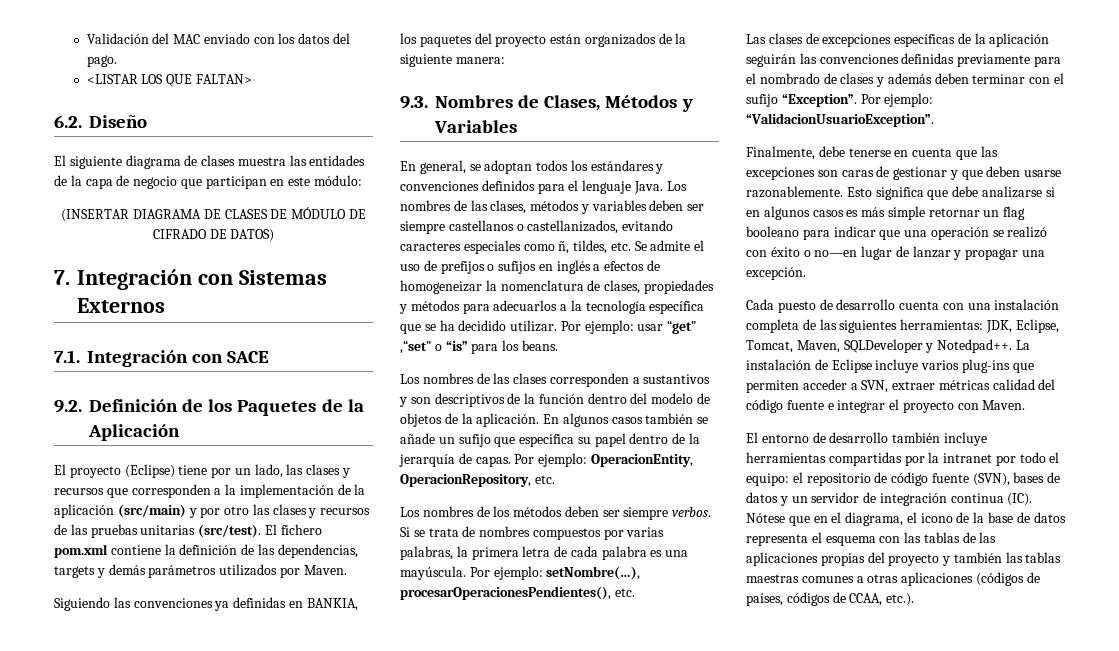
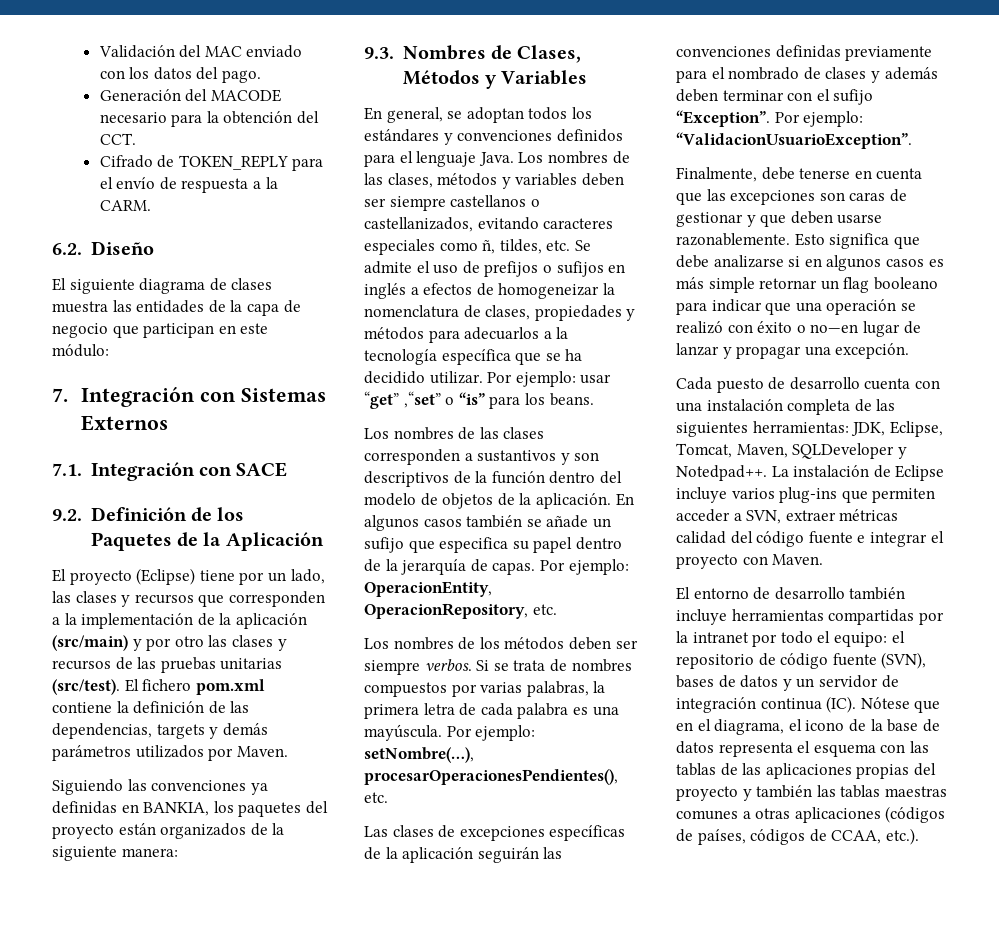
[86,74,252,87] <LISTAR LOS QUE FALTAN> -> [99,89,281,102] [99,111,319,127] [99,133,136,145] [99,155,324,171] [99,177,278,193] [99,200,151,211] Generación del MACODE necesario para la obtención del CCT. // Cifrado de TOKEN_REPLY para el envío de respuesta a la CARM.
[61,207,366,222] [152,229,275,242] // (INSERTAR DIAGRAMA DE CLASES DE MÓDULO DE CIFRADO DE DATOS) -> (109, 350) none

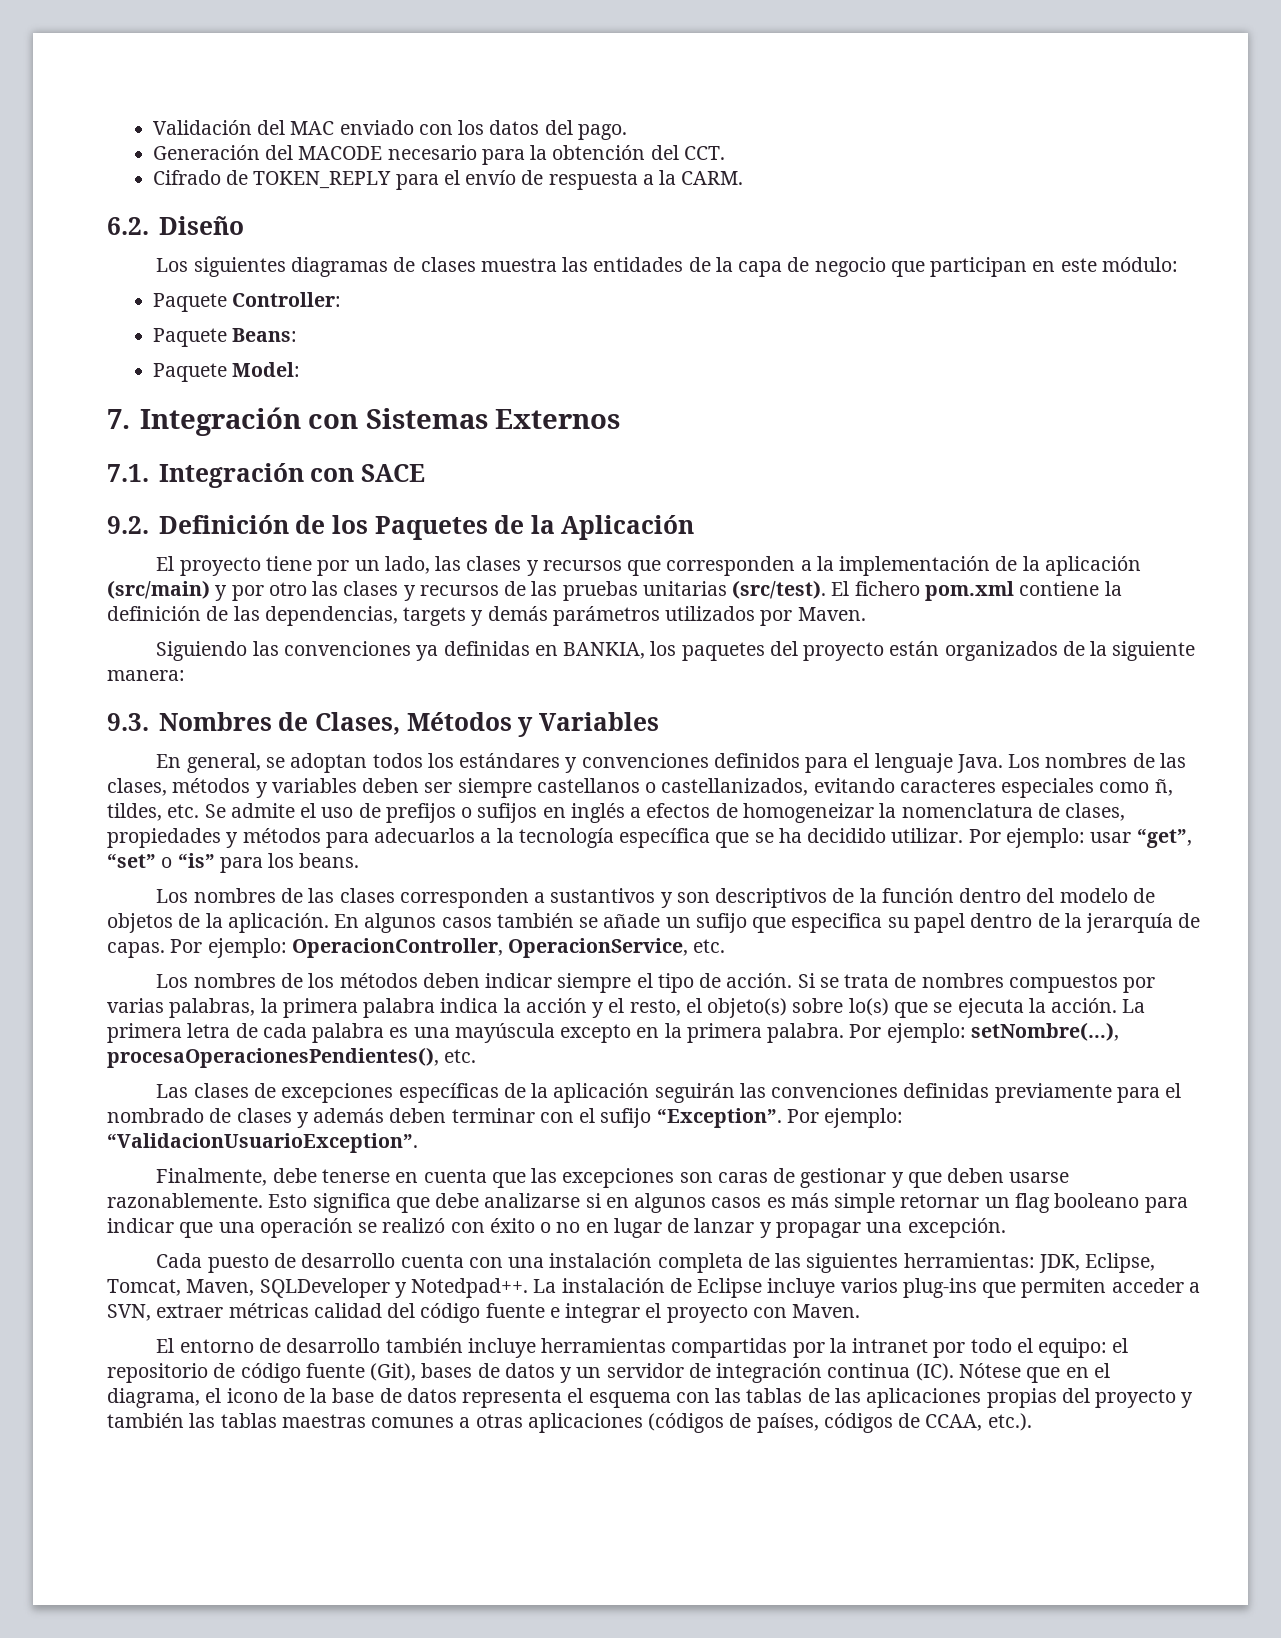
[52,278,206,294] El siguiente diagrama -> [156,257,388,277] Los siguientes diagramas
(109, 350) none -> [152,292,342,312] [152,328,298,347] [152,362,301,382] // Paquete Controller: // Paquete Beans: // Paquete Model:
[136,568,196,585] (Eclipse) -> (261, 566) none
[364,391,441,409] “get” ,“set” -> [1136,828,1192,848] [107,853,156,868] “get”, “set”
[364,581,492,597] [364,603,528,619] OperacionEntity, OperacionRepository, -> [291,938,689,958] OperacionController, OperacionService,
[615,640,638,649] [364,659,472,675] ser siempre verbos. -> [485,973,793,993] indicar siempre el tipo de acción.
(419, 711) none -> [363,998,1146,1018] [107,1023,182,1043] palabra indica la acción y el resto, el objeto(s) sobre lo(s) que se ejecuta la acción. La primera
[364,724,442,741] mayúscula. -> [454,1023,845,1043] mayúscula excepto en la primera palabra.
[364,769,618,785] procesarOperacionesPendientes(), -> [107,1047,439,1068] procesaOperacionesPendientes(),
[810,324,859,333] no—en -> [556,1222,609,1233] no en
[881,652,927,669] (SVN), -> [370,1363,417,1381] (Git),

